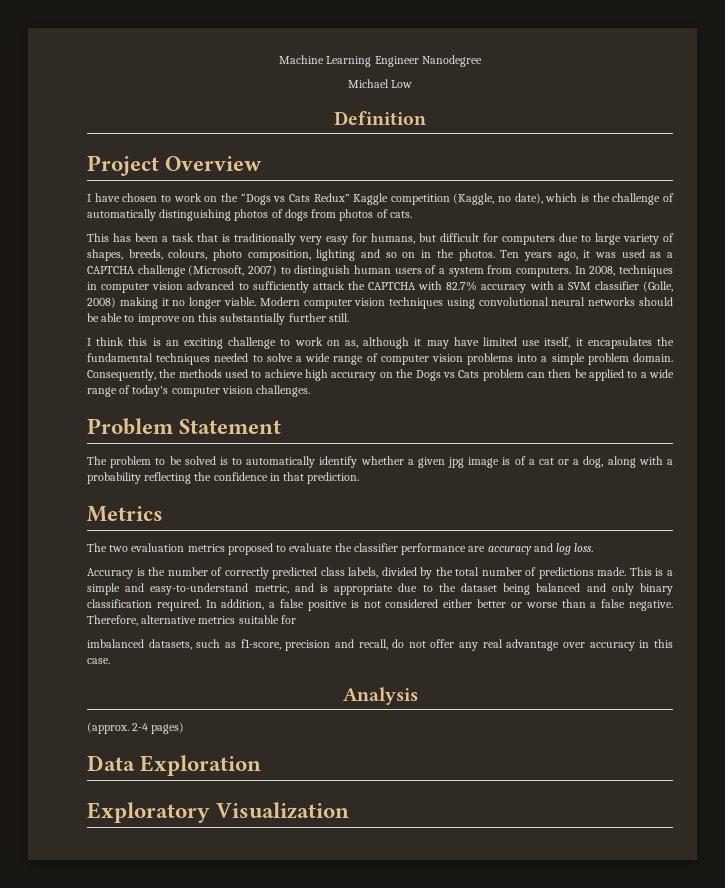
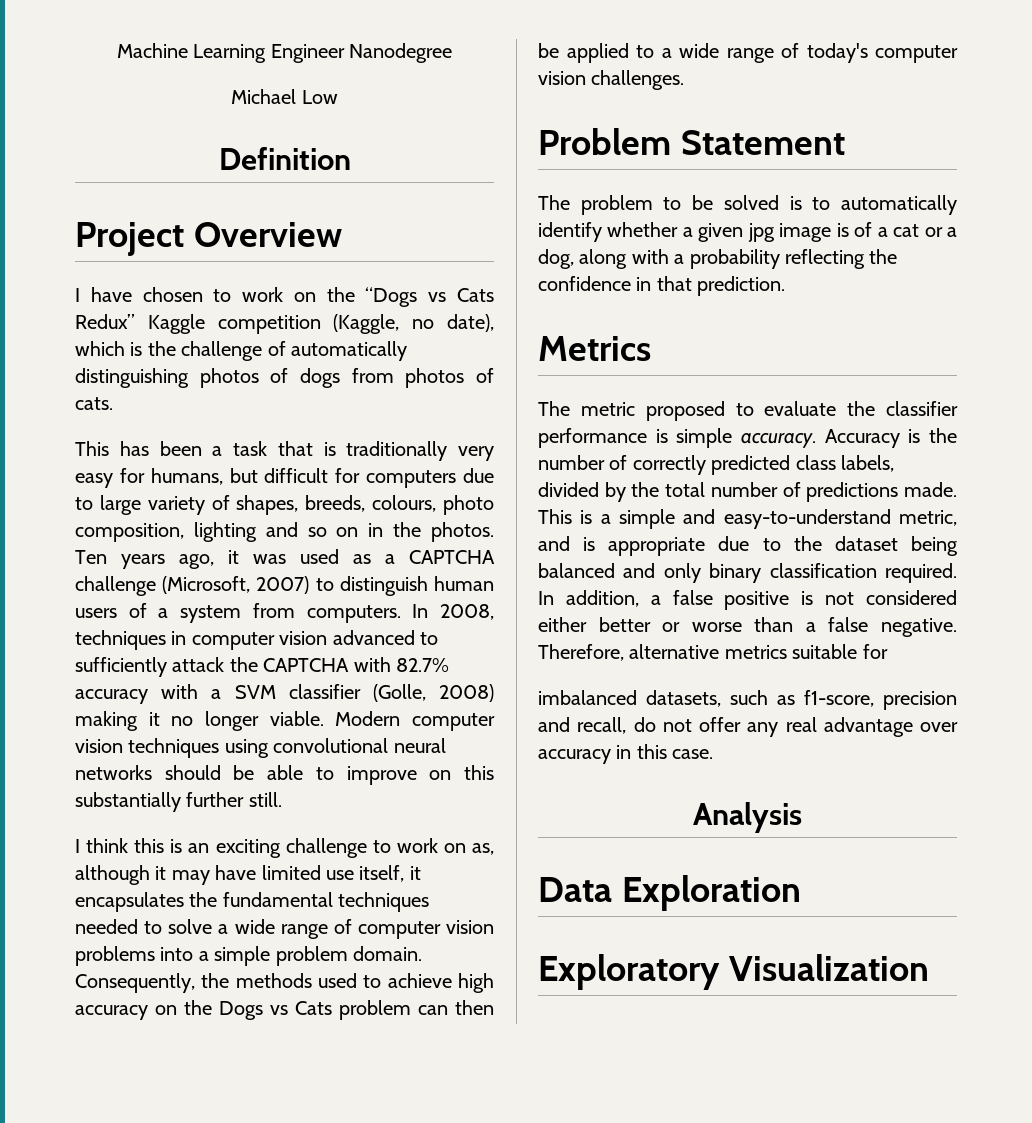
[109,543,225,552] two evaluation metrics -> [580,402,635,416] metric
[468,543,594,555] are accuracy and log loss. // -> [655,428,816,448] is simple accuracy.
[87,722,185,734] // (approx. 2-4 pages) -> (802, 817) none

